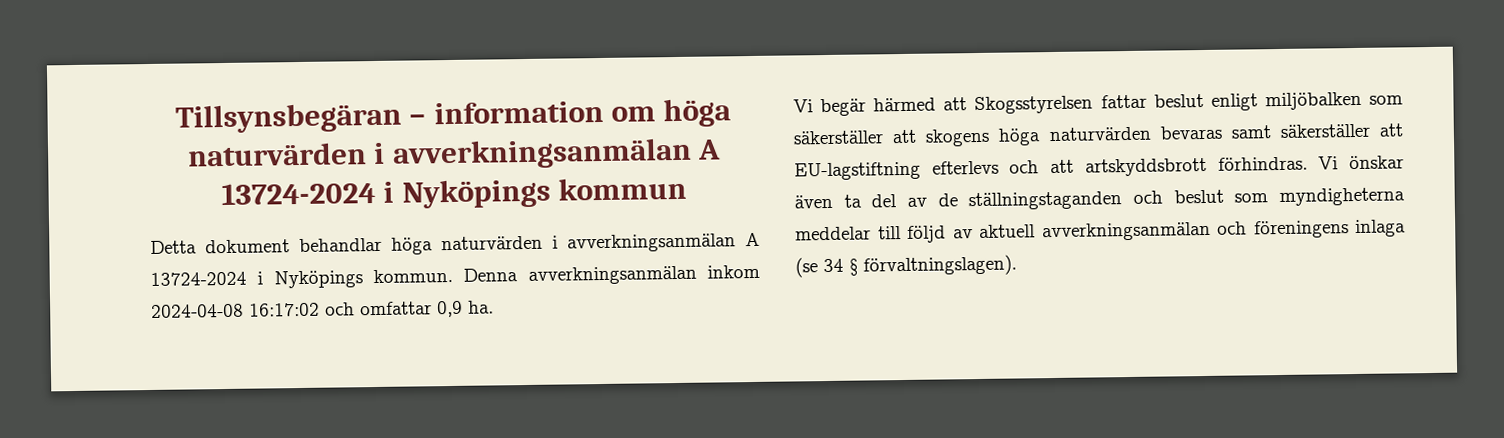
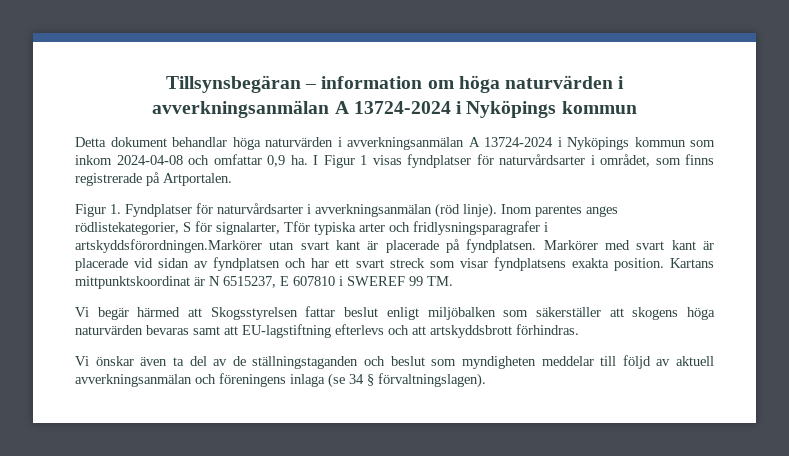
[373,265,697,285] kommun. Denna avverkningsanmälan -> [634,137,715,147] kommun som
[249,302,320,317] 16:17:02 -> (183, 160) none
(494, 307) none -> [313,154,714,168] [75,172,232,186] [75,203,618,218] [75,221,548,235] [75,239,714,253] [75,257,714,271] [75,276,453,289] I Figur 1 visas fyndplatser för naturvårdsarter i området, som finns registrerade på Artportalen. // Figur 1. Fyndplatser för naturvårdsarter i avverkningsanmälan (röd linje). Inom parentes anges rödlistekategorier, S för signalarter, Tför typiska arter och fridlysningsparagrafer i artskyddsförordningen.Markörer utan svart kant är placerade på fyndplatsen. Markörer med svart kant är placerade vid sidan av fyndplatsen och har ett svart streck som visar fyndplatsens exakta position. Kartans mittpunktskoordinat är N 6515237, E 607810 i SWEREF 99 TM.
[1279,123,1370,138] säkerställer -> (220, 330) none
(1308, 163) none -> (579, 329) //
[1279,187,1405,206] myndigheterna -> [461,356,536,369] myndigheten

